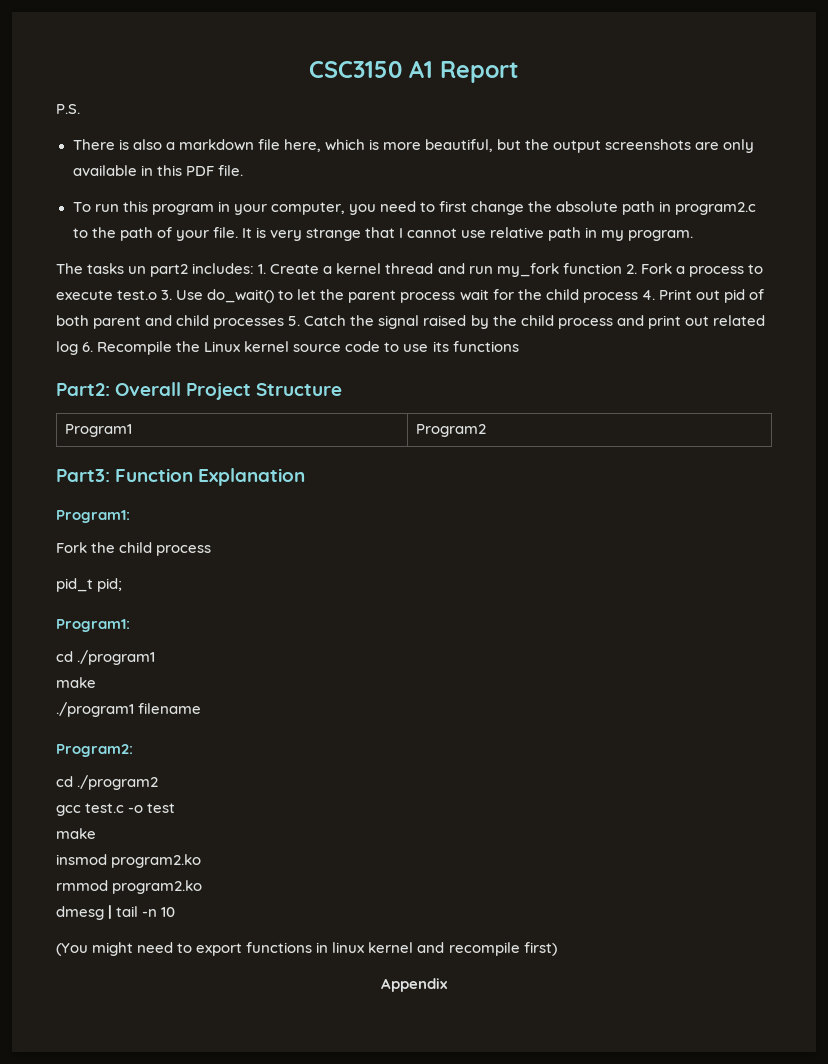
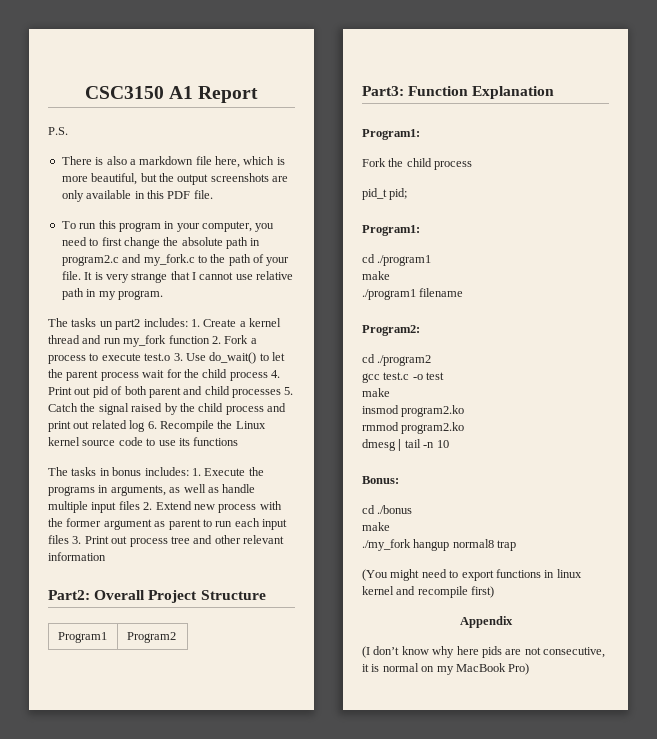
(757, 208) none -> [122,254,195,266] and my_fork.c
(519, 346) none -> [48,467,264,476] [48,484,256,496] [48,501,282,513] [48,518,287,530] [48,535,284,547] [48,552,106,561] // The tasks in bonus includes: 1. Execute the programs in arguments, as well as handle multiple input files 2. Extend new process with the former argument as parent to run each input files 3. Print out process tree and other relevant information
(176, 912) none -> [362,476,399,484] [362,505,413,514] [362,522,390,531] [362,539,517,551] // Bonus: // cd ./bonus // make // ./my_fork hangup normal8 trap
(448, 985) none -> [362,646,605,658] [362,663,530,675] // (I don’t know why here pids are not consecutive, it is normal on my MacBook Pro)

